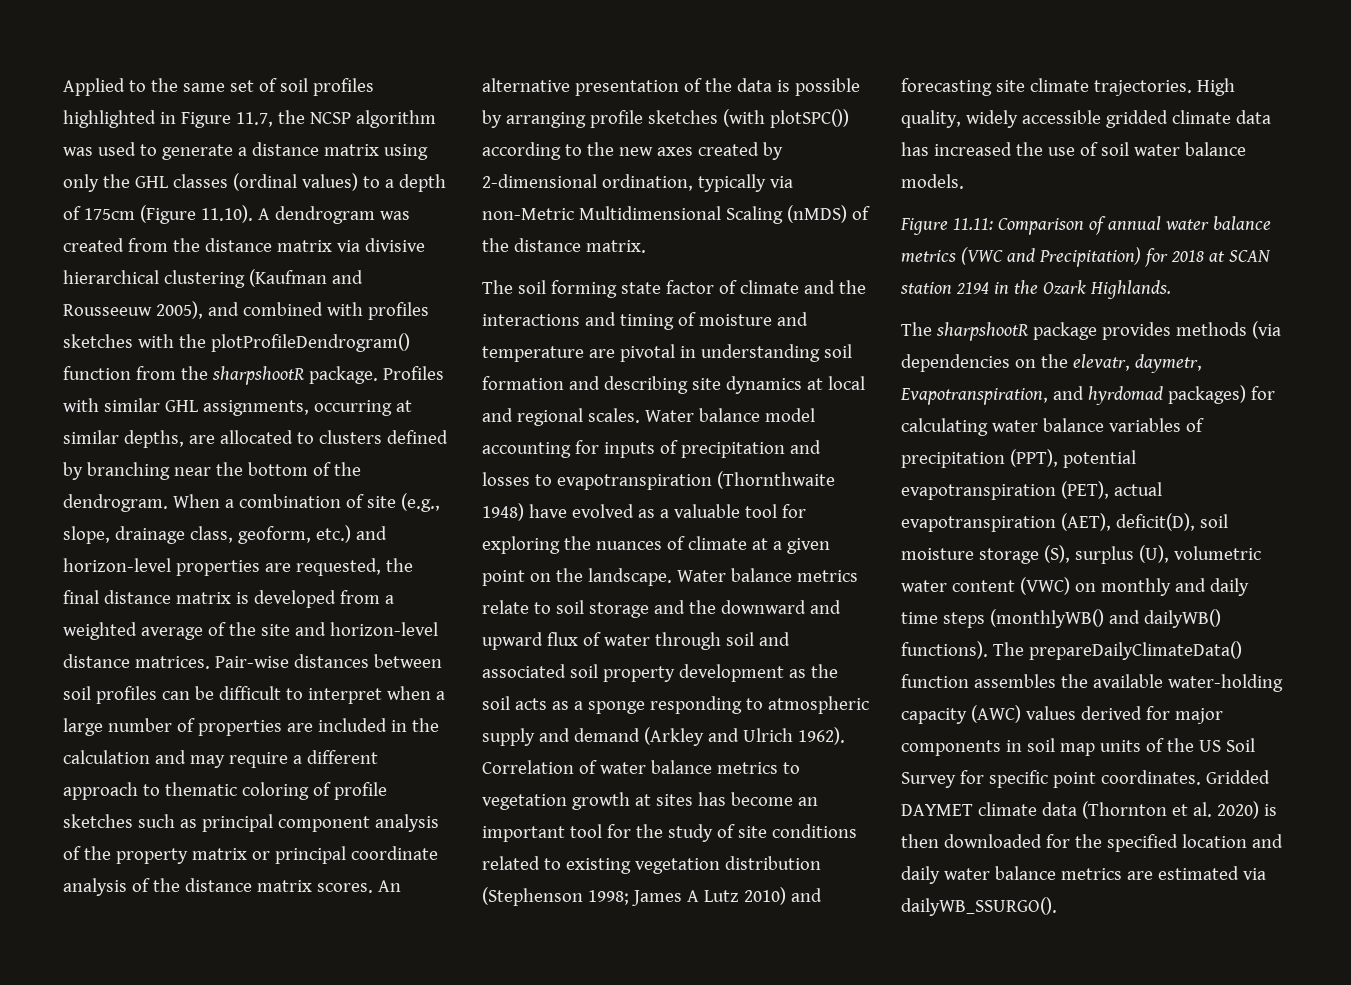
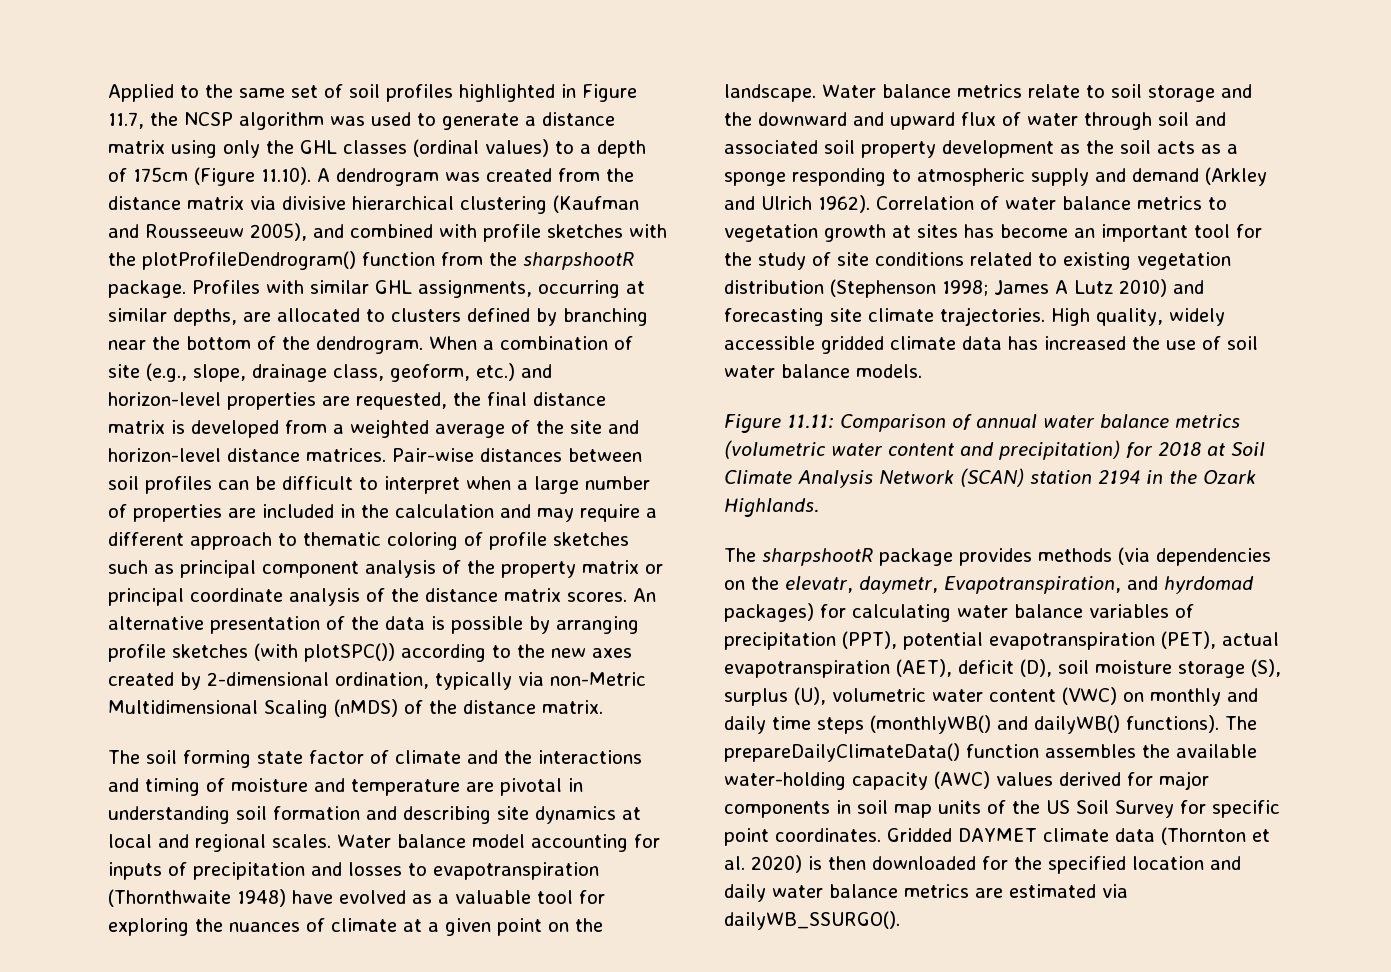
[367,302,429,320] profiles -> [483,224,541,242] profile
[960,247,1271,267] (VWC and Precipitation) for 2018 at SCAN -> [724,440,1265,460] [724,468,1024,488] (volumetric water content and precipitation) for 2018 at Soil Climate Analysis Network (SCAN)
[1115,513,1195,531] deficit(D), -> [958,659,1052,677] deficit (D),

